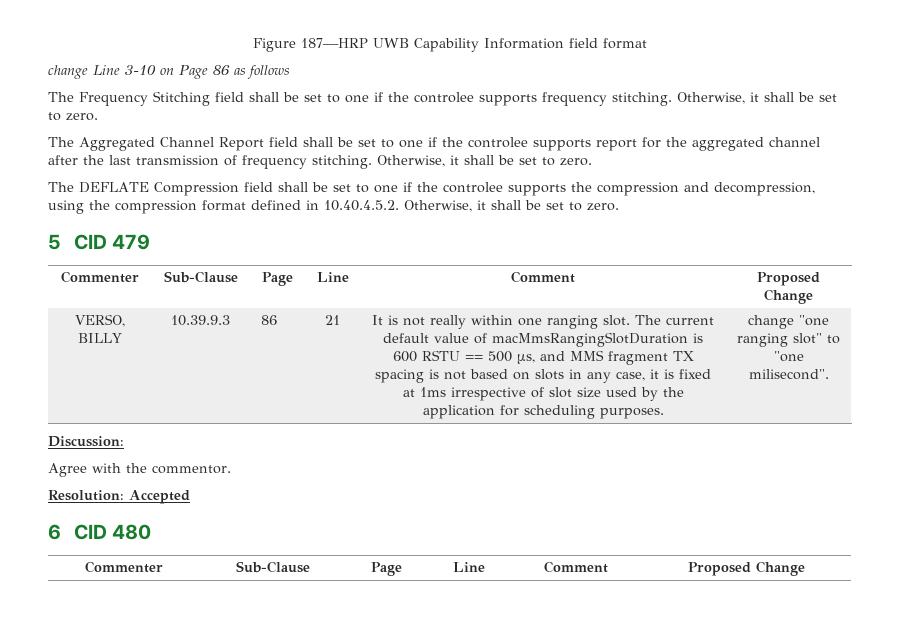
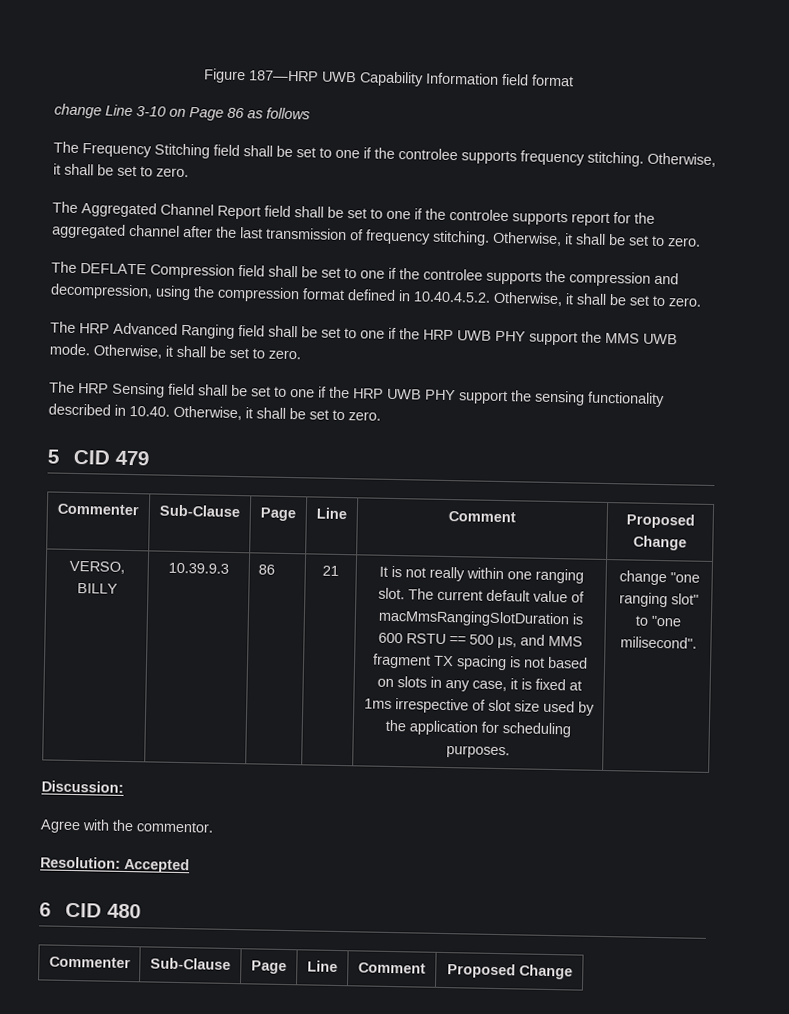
(619, 207) none -> [50,321,678,346] [49,343,301,360] [49,381,665,408] [48,403,381,421] // The HRP Advanced Ranging field shall be set to one if the HRP UWB PHY support the MMS UWB mode. Otherwise, it shall be set to zero. // The HRP Sensing field shall be set to one if the HRP UWB PHY support the sensing functionality described in 10.40. Otherwise, it shall be set to zero.

